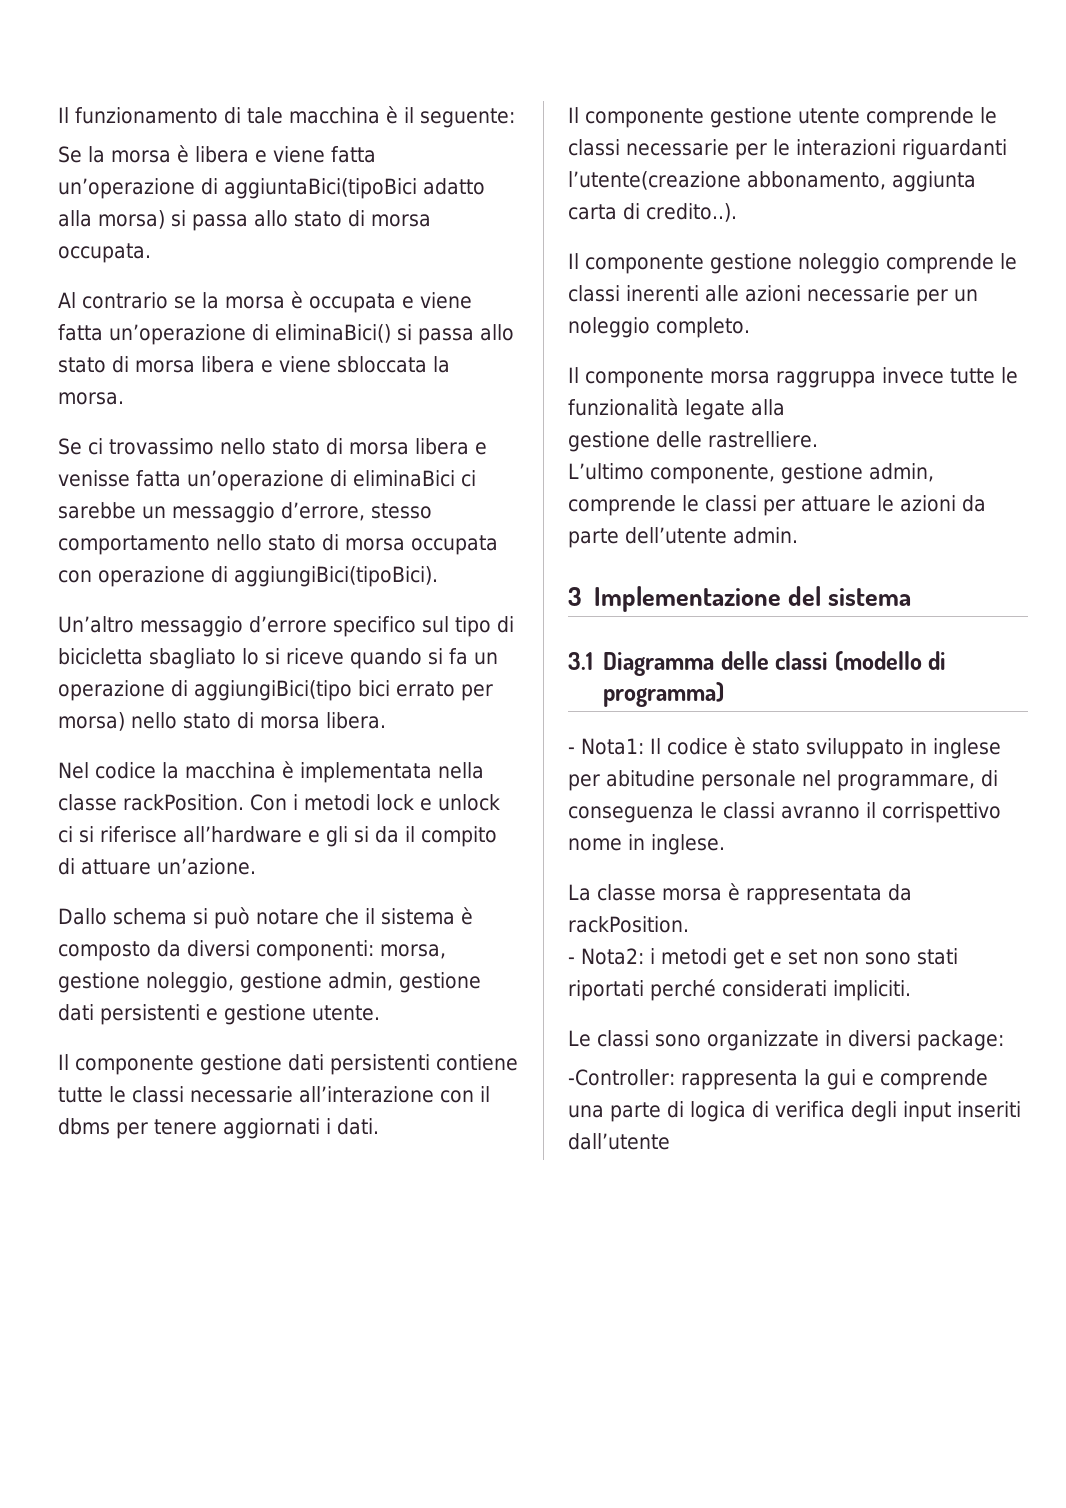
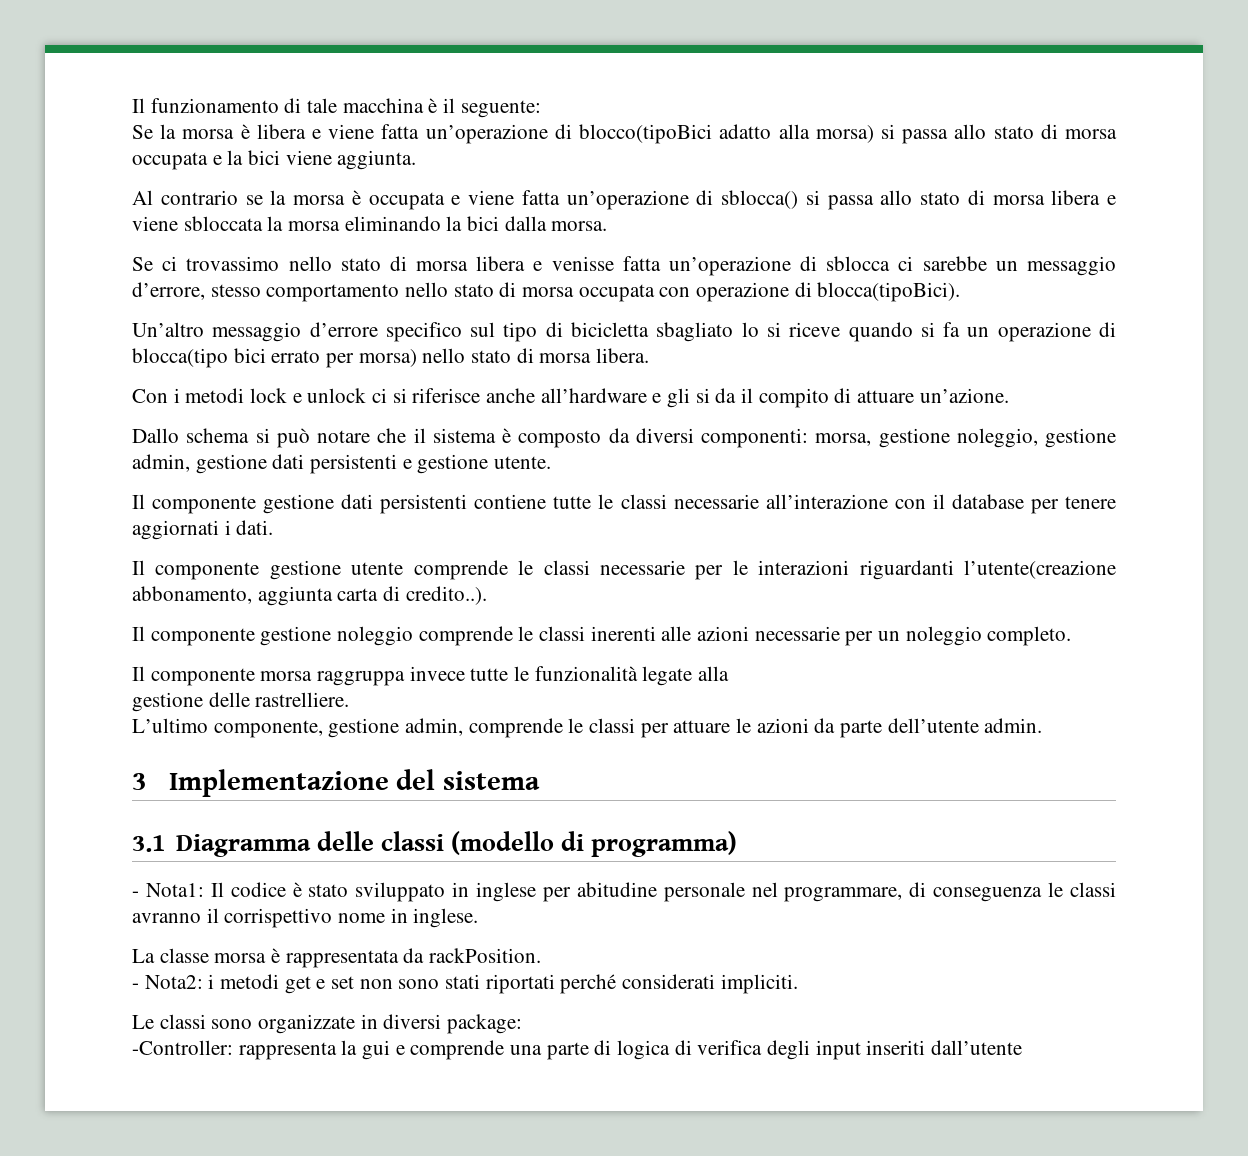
[224,178,417,199] aggiuntaBici(tipoBici -> [579,124,713,144] blocco(tipoBici
[58,243,151,263] occupata. -> [132,150,417,170] occupata e la bici viene aggiunta.
[275,324,391,343] eliminaBici() -> [721,190,798,209] sblocca()
(450, 364) none -> [288,216,547,231] morsa eliminando la bici dalla
[353,470,455,487] eliminaBici -> [826,256,891,271] sblocca
[234,566,438,587] aggiungiBici(tipoBici). -> [817,282,961,302] blocca(tipoBici).
[194,680,352,701] aggiungiBici(tipo -> [132,348,228,368] blocca(tipo
[58,761,484,783] [58,794,244,811] Nel codice la macchina è implementata nella classe rackPosition. -> (650, 355) none
(177, 834) none -> [486,388,536,403] anche
[58,1118,110,1135] dbms -> [951,494,1024,509] database

